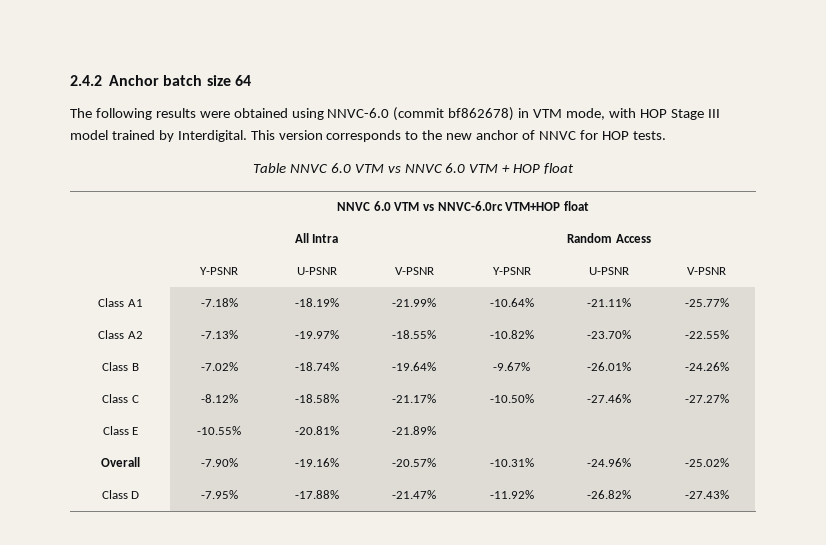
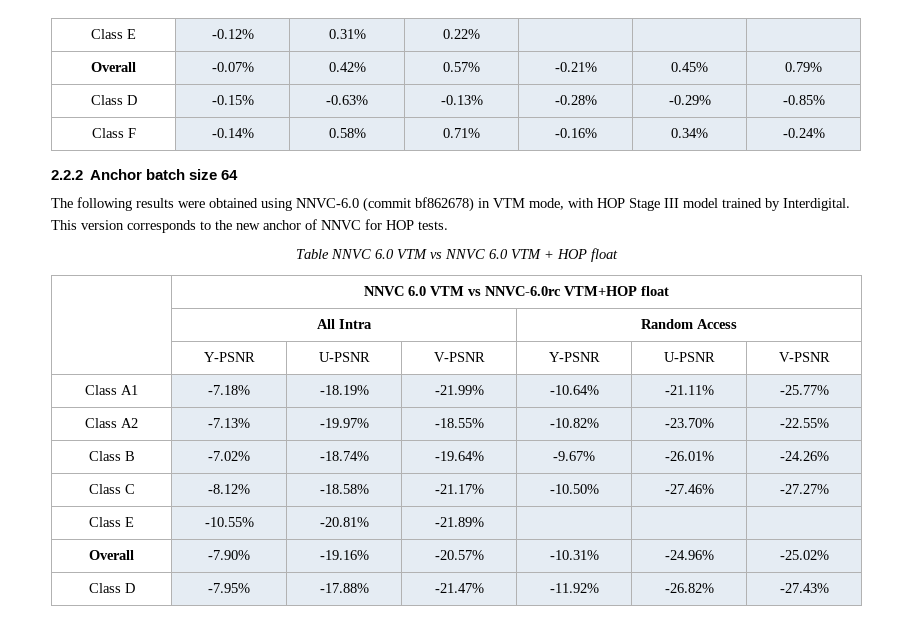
[70,75,102,86] 2.4.2 -> [91,29,136,39] [211,29,254,39] [328,29,366,39] [443,29,480,39] [91,62,136,72] [211,62,254,72] [328,62,366,72] [443,62,480,72] [554,62,597,72] [671,62,708,72] [785,62,822,72] [90,95,137,105] [211,95,254,105] [326,95,368,105] [440,95,483,105] [554,95,597,105] [668,95,711,105] [782,95,825,105] [91,128,136,138] [211,128,254,138] [328,128,366,138] [443,128,480,138] [554,128,597,138] [671,128,708,138] [782,128,825,138] [51,170,83,180] Class E | -0.12% | 0.31% | 0.22% | | | // Overall | -0.07% | 0.42% | 0.57% | -0.21% | 0.45% | 0.79% // Class D | -0.15% | -0.63% | -0.13% | -0.28% | -0.29% | -0.85% // Class F | -0.14% | 0.58% | 0.71% | -0.16% | 0.34% | -0.24% // 2.2.2

